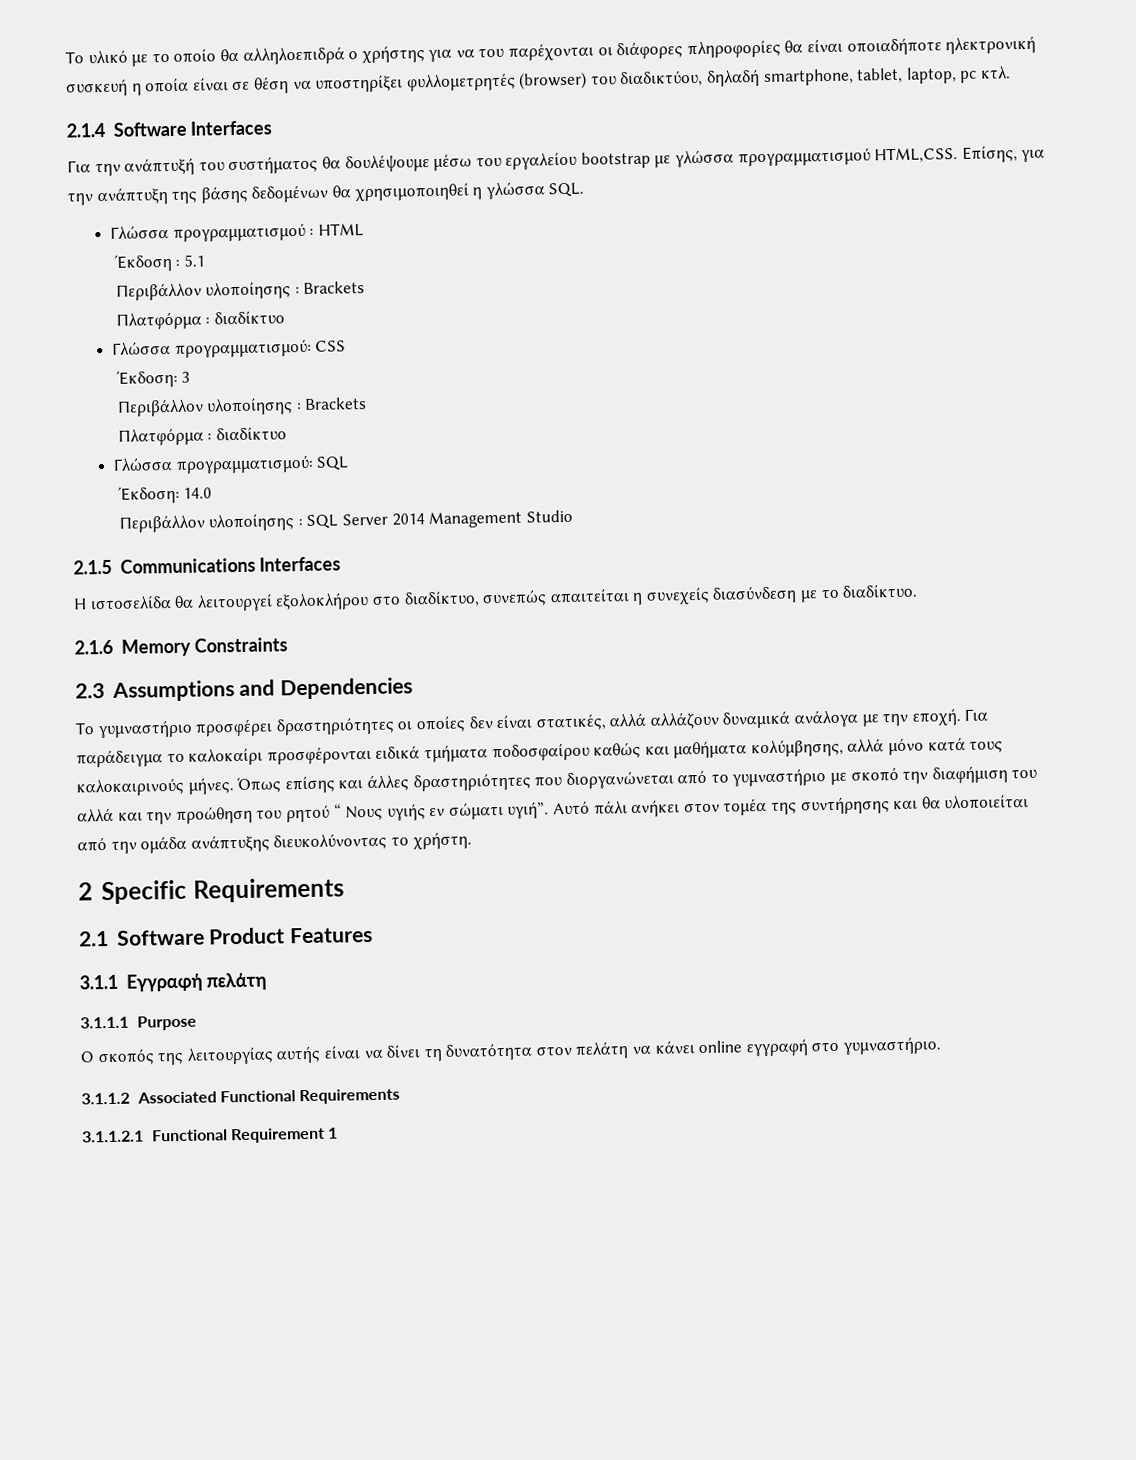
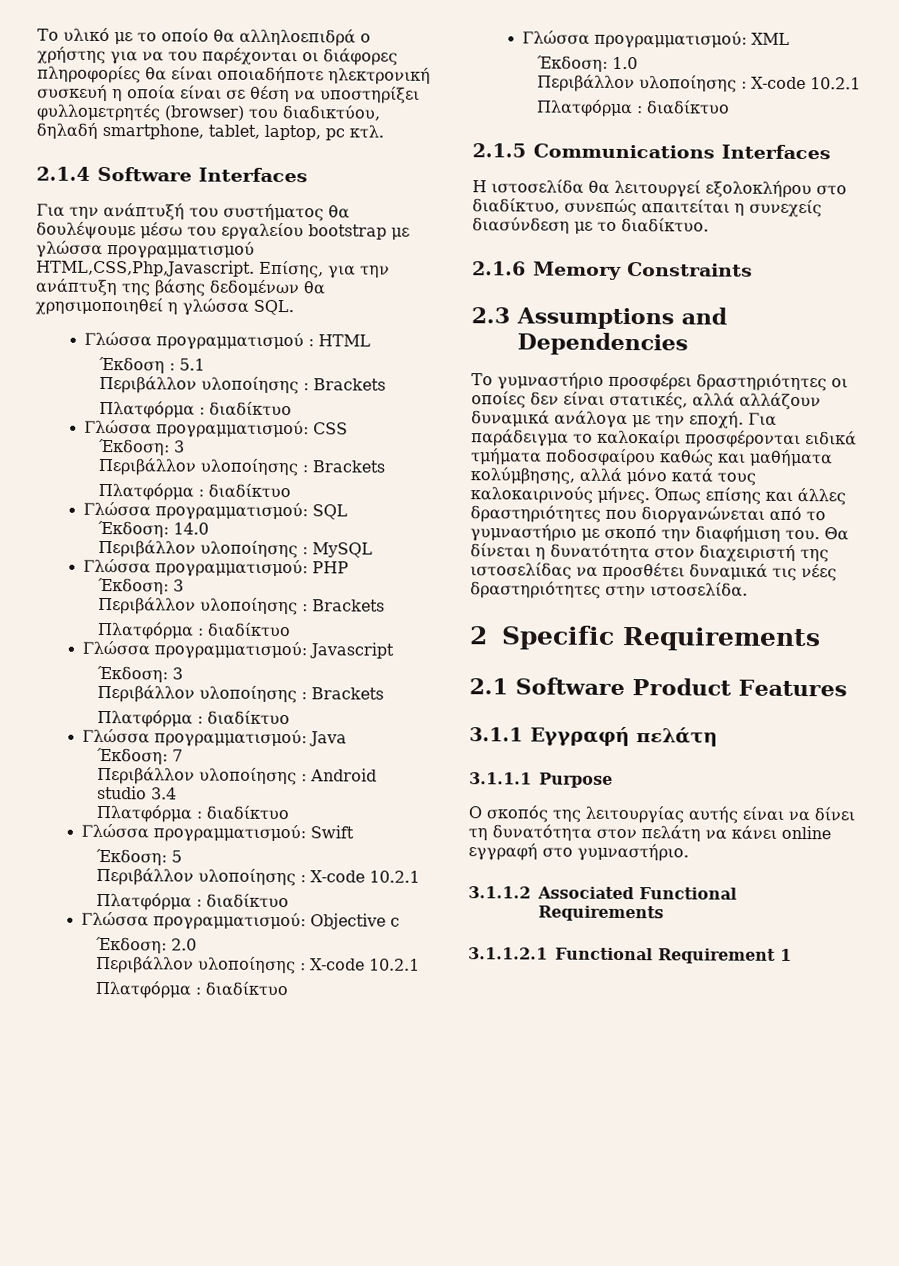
[874,147,959,164] HTML,CSS. -> [36,259,255,277] HTML,CSS,Php,Javascript.
[306,509,573,529] SQL Server 2014 Management Studio -> [311,542,373,558] [83,558,350,578] [97,577,184,595] [97,596,385,616] [96,621,291,640] [82,640,395,660] [96,665,183,683] [96,684,384,704] [96,709,290,728] [82,728,348,748] [96,747,183,765] [96,766,377,786] [96,785,177,800] [95,804,290,823] [81,823,355,843] [95,848,182,866] [95,867,420,887] [95,892,289,911] [81,911,401,931] [95,936,197,954] [95,955,420,975] [94,980,288,999] [522,30,791,49] [536,55,638,72] [536,74,861,93] [535,99,730,118] MySQL // Γλώσσα προγραμματισμού: PHP // Έκδοση: 3 // Περιβάλλον υλοποίησης : Brackets // Πλατφόρμα : διαδίκτυο // Γλώσσα προγραμματισμού: Javascript // Έκδοση: 3 // Περιβάλλον υλοποίησης : Brackets // Πλατφόρμα : διαδίκτυο // Γλώσσα προγραμματισμού: Java // Έκδοση: 7 // Περιβάλλον υλοποίησης : Android studio 3.4 // Πλατφόρμα : διαδίκτυο // Γλώσσα προγραμματισμού: Swift // Έκδοση: 5 // Περιβάλλον υλοποίησης : X-code 10.2.1 // Πλατφόρμα : διαδίκτυο // Γλώσσα προγραμματισμού: Objective c // Έκδοση: 2.0 // Περιβάλλον υλοποίησης : X-code 10.2.1 // Πλατφόρμα : διαδίκτυο // Γλώσσα προγραμματισμού: XML // Έκδοση: 1.0 // Περιβάλλον υλοποίησης : X-code 10.2.1 // Πλατφόρμα : διαδίκτυο
[1011,768,1038,779] [77,794,1030,825] [77,831,472,854] του αλλά και την προώθηση του ρητού “ Νους υγιής εν σώματι υγιή”. Αυτό πάλι ανήκει στον τομέα της συντήρησης και θα υλοποιείται από την ομάδα ανάπτυξης διευκολύνοντας το χρήστη. -> [785,527,849,541] [470,543,829,563] [470,562,837,582] [470,581,748,599] του. Θα δίνεται η δυνατότητα στον διαχειριστή της ιστοσελίδας να προσθέτει δυναμικά τις νέες δραστηριότητες στην ιστοσελίδα.

